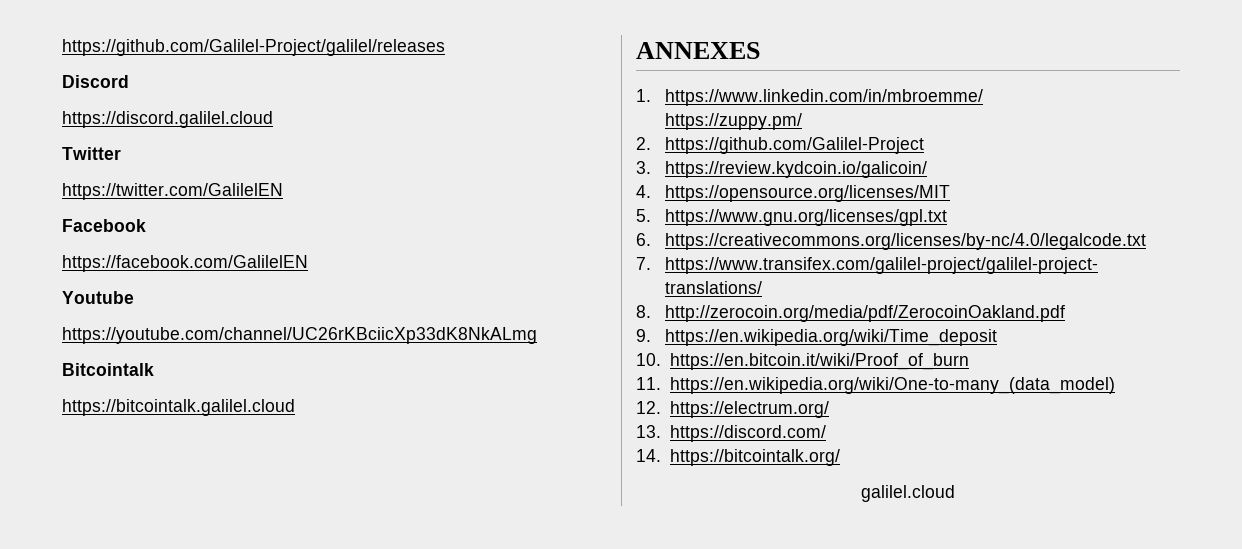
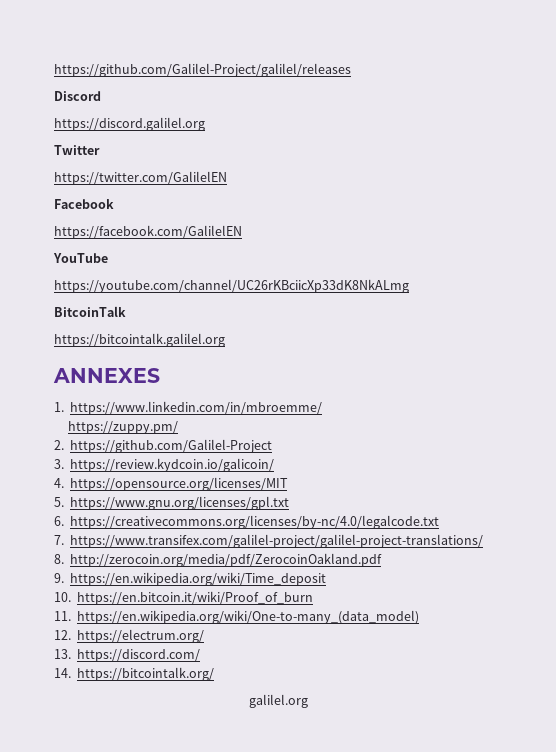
[62,111,273,128] https://discord.galilel.cloud -> [54,117,205,131] https://discord.galilel.org
[62,291,134,304] Youtube -> [53,253,108,263] YouTube
[62,363,154,376] [62,399,295,416] Bitcointalk // https://bitcointalk.galilel.cloud -> [54,306,126,317] [54,333,225,347] BitcoinTalk // https://bitcointalk.galilel.org
[861,485,955,502] galilel.cloud -> [248,694,308,708] galilel.org

